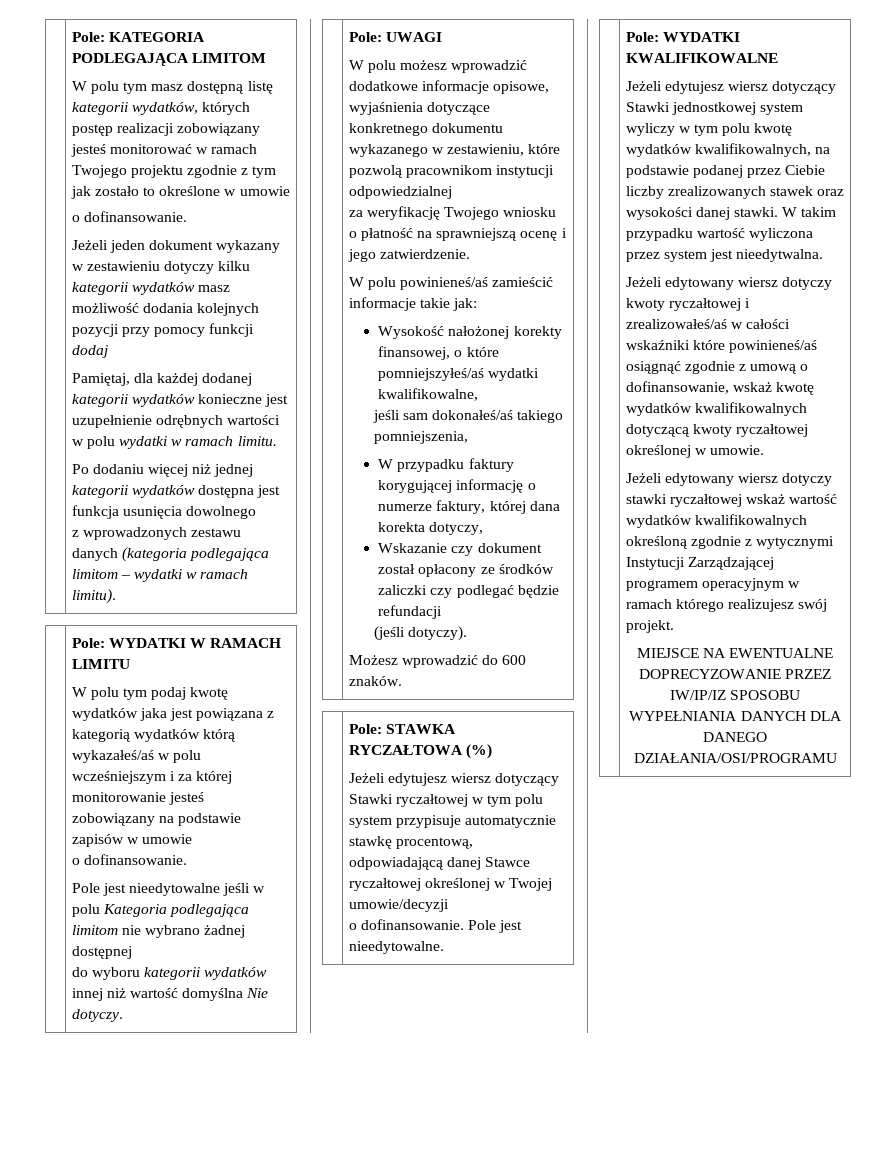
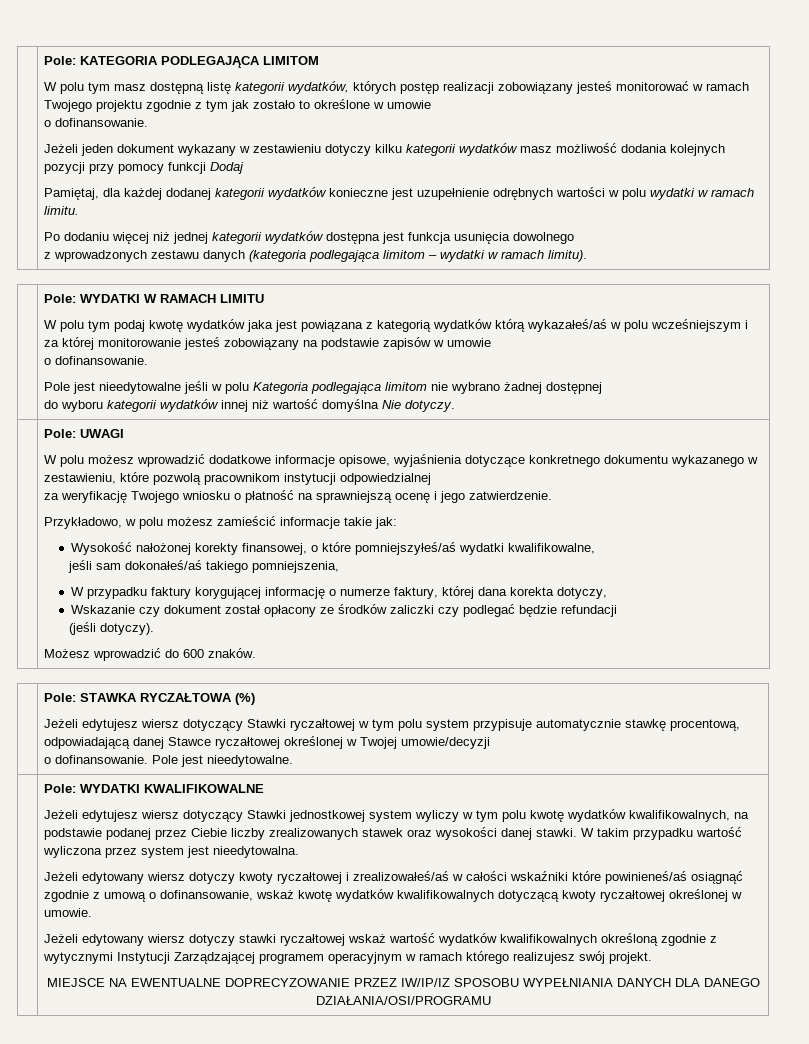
[71,345,108,358] dodaj -> [210,162,245,174] Dodaj
[348,277,488,290] W polu powinieneś/aś -> [44,517,214,529] Przykładowo, w polu możesz
[736,249,824,262] nieedytwalna. -> [213,846,300,858] nieedytowalna.

